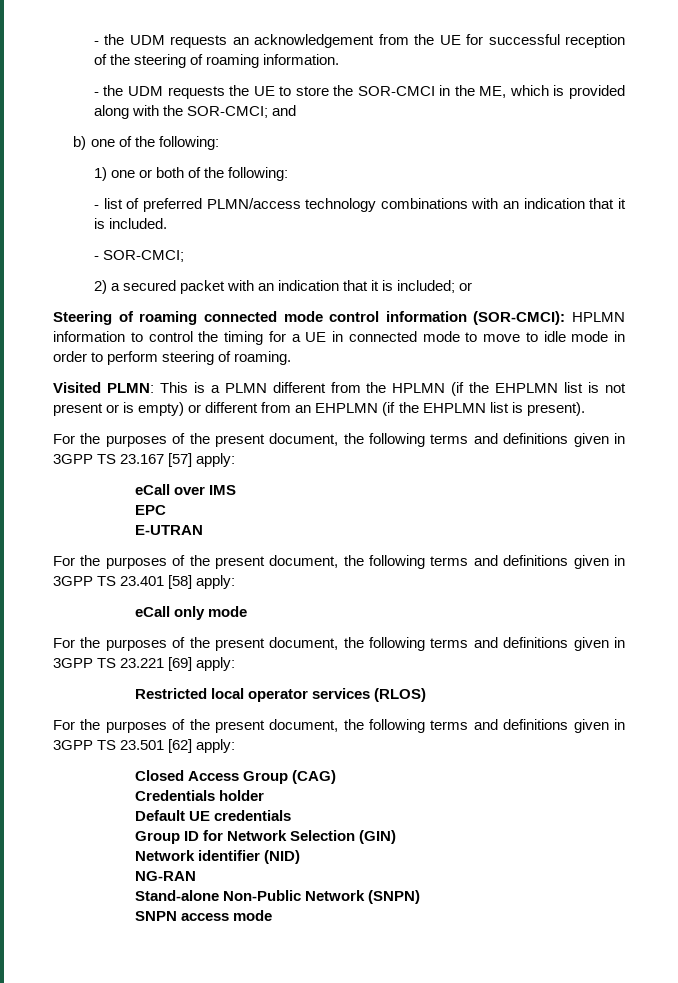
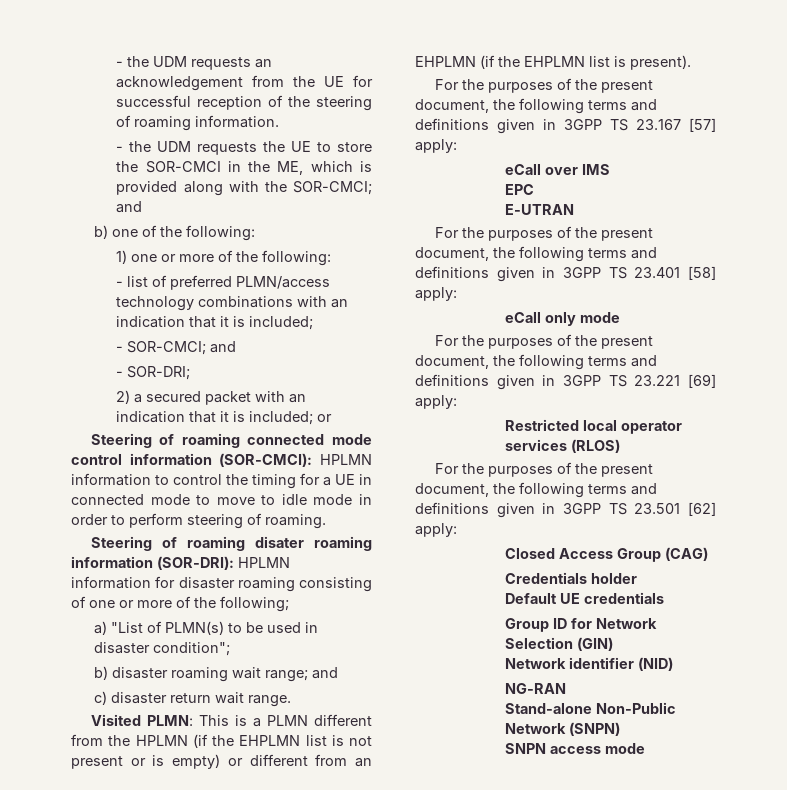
[156,167,185,178] both -> [179,254,215,262] more
[108,218,167,229] included. -> [249,316,314,330] included;
(184, 256) none -> [210,341,237,353] [116,366,191,380] and // - SOR-DRI;
(292, 358) none -> [90,536,372,551] [71,556,290,570] [71,576,372,592] [71,596,289,612] [93,621,318,635] [93,642,230,656] [93,666,338,682] [93,691,291,707] // Steering of roaming disater roaming information (SOR-DRI): HPLMN information for disaster roaming consisting of one or more of the following; // a) "List of PLMN(s) to be used in disaster condition"; // b) disaster roaming wait range; and // c) disaster return wait range.

